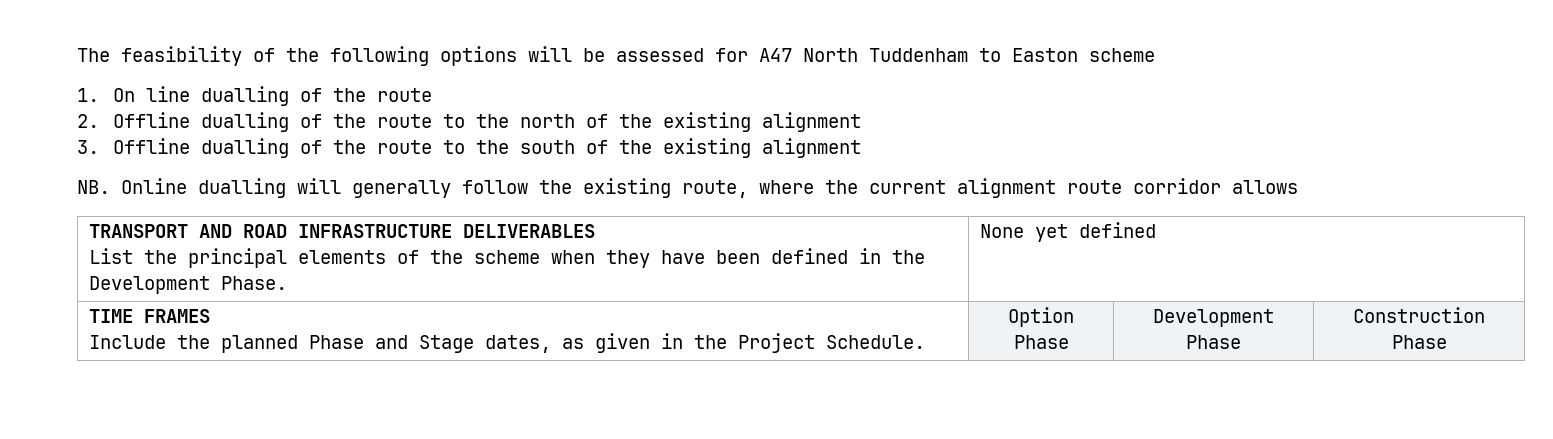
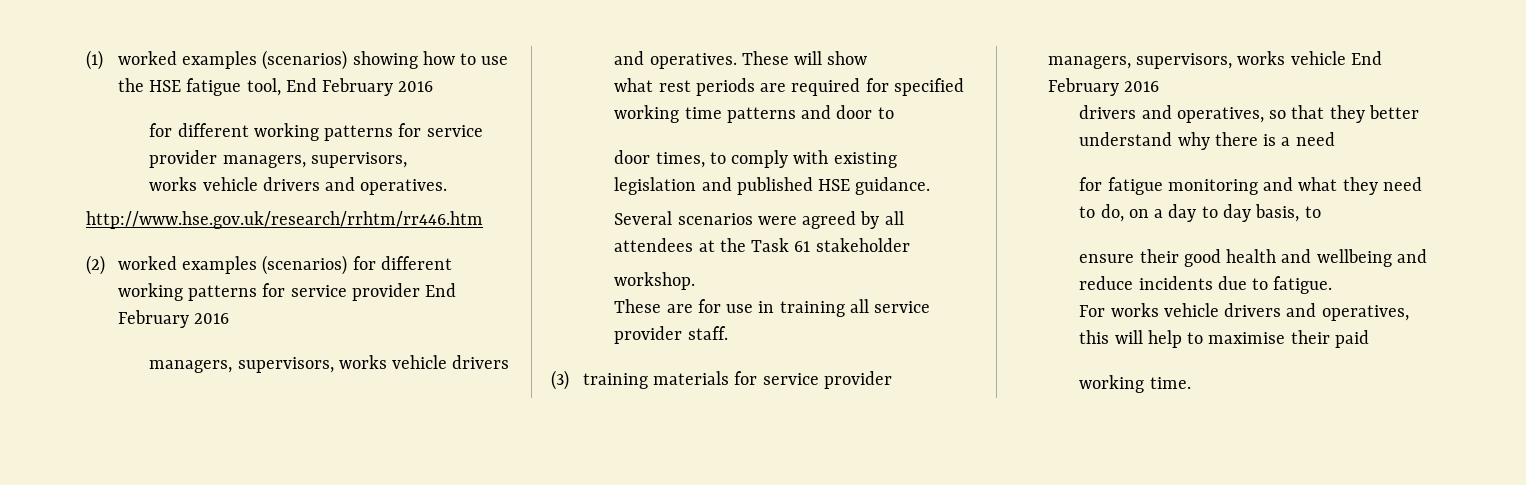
[77,46,1155,66] [77,86,432,106] [77,112,861,132] [77,138,861,158] [77,178,1298,198] [89,224,596,238] [89,248,926,268] [89,276,288,294] [980,222,1157,242] [89,309,211,323] [89,333,926,353] [1008,307,1074,327] [1013,335,1069,349] [1153,309,1274,327] [1186,335,1241,349] [1353,307,1485,323] [1391,335,1447,349] The feasibility of the following options will be assessed for A47 North Tuddenham to Easton scheme // 1. On line dualling of the route // 2. Offline dualling of the route to the north of the existing alignment // 3. Offline dualling of the route to the south of the existing alignment // NB. Online dualling will generally follow the existing route, where the current alignment route corridor allows // TRANSPORT AND ROAD INFRASTRUCTURE DELIVERABLES // List the principal elements of the scheme when they have been defined in the Development Phase. | None yet defined // TIME FRAMES // Include the planned Phase and Stage dates, as given in the Project Schedule. | Option Phase | Development Phase | Construction Phase -> [86,50,509,70] [117,78,434,96] [149,123,483,141] [149,150,407,168] [149,177,448,195] [86,211,483,229] [86,255,452,275] [117,283,457,301] [117,310,229,328] [149,355,510,373] [614,51,868,69] [614,78,964,96] [614,105,894,123] [614,150,897,168] [614,177,931,195] [614,211,904,229] [614,238,910,252] [614,272,696,290] [614,299,931,317] [614,326,728,344] [551,370,892,390] [1047,51,1382,69] [1047,78,1159,96] [1079,105,1419,123] [1079,132,1335,150] [1079,177,1422,195] [1079,204,1321,222] [1079,249,1427,267] [1079,276,1333,294] [1079,303,1409,321] [1079,330,1369,348] [1079,375,1191,393] (1) worked examples (scenarios) showing how to use the HSE fatigue tool, End February 2016 // for different working patterns for service provider managers, supervisors, // works vehicle drivers and operatives. // http://www.hse.gov.uk/research/rrhtm/rr446.htm // (2) worked examples (scenarios) for different working patterns for service provider End February 2016 // managers, supervisors, works vehicle drivers and operatives. These will show // what rest periods are required for specified working time patterns and door to // door times, to comply with existing legislation and published HSE guidance. // Several scenarios were agreed by all attendees at the Task 61 stakeholder // workshop. // These are for use in training all service provider staff. // (3) training materials for service provider managers, supervisors, works vehicle End February 2016 // drivers and operatives, so that they better understand why there is a need // for fatigue monitoring and what they need to do, on a day to day basis, to // ensure their good health and wellbeing and reduce incidents due to fatigue. // For works vehicle drivers and operatives, this will help to maximise their paid // working time.

